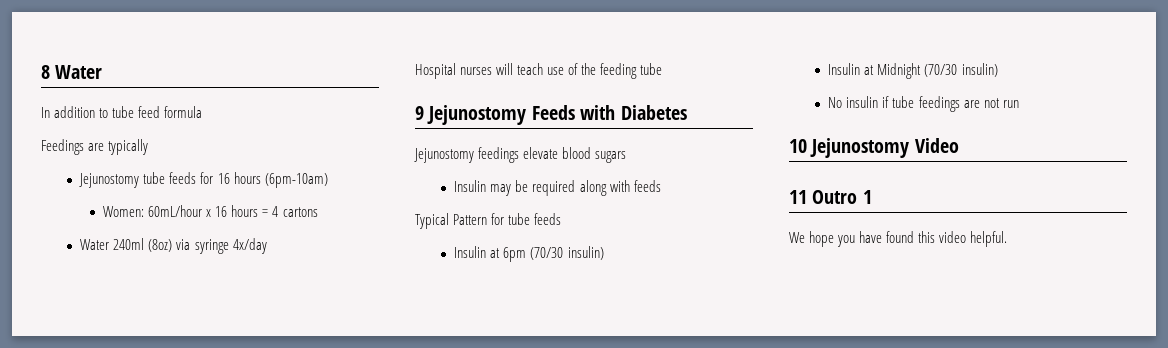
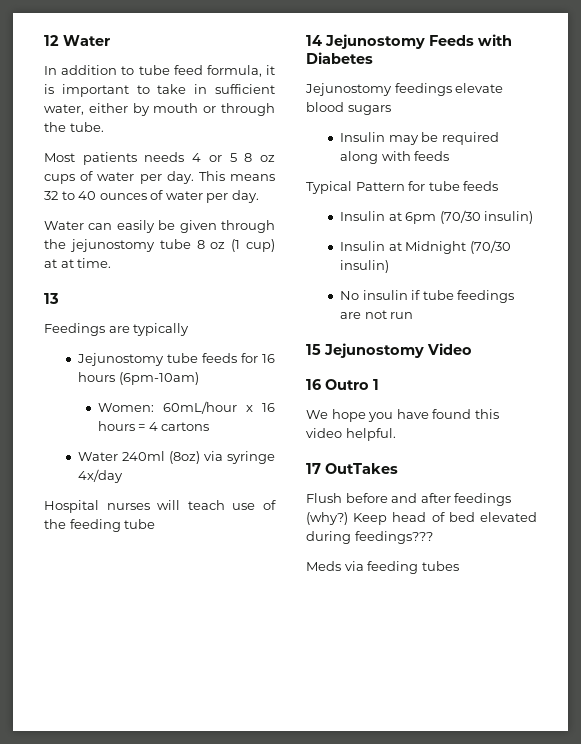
[41,65,50,79] 8 -> [44,35,59,46] 12
[164,106,203,118] formula -> [206,65,275,77] [44,84,275,97] [44,103,275,116] [44,122,104,132] [44,152,276,165] [44,171,275,184] [44,190,259,203] [44,220,275,233] [44,239,275,252] [44,258,112,268] [44,293,59,304] formula, it is important to take in sufficient water, either by mouth or through the tube. // Most patients needs 4 or 5 8 oz cups of water per day. This means 32 to 40 ounces of water per day. // Water can easily be given through the jejunostomy tube 8 oz (1 cup) at at time. // 13
[415,106,424,120] 9 -> [306,35,322,46] 14
[789,139,807,153] 10 -> [306,344,321,355] 15
[789,190,807,204] 11 -> [306,379,321,390] 16
(1008, 239) none -> [306,463,398,474] [306,493,512,506] [306,512,537,525] [306,531,433,544] [306,561,459,574] // 17 OutTakes // Flush before and after feedings (why?) Keep head of bed elevated during feedings??? // Meds via feeding tubes

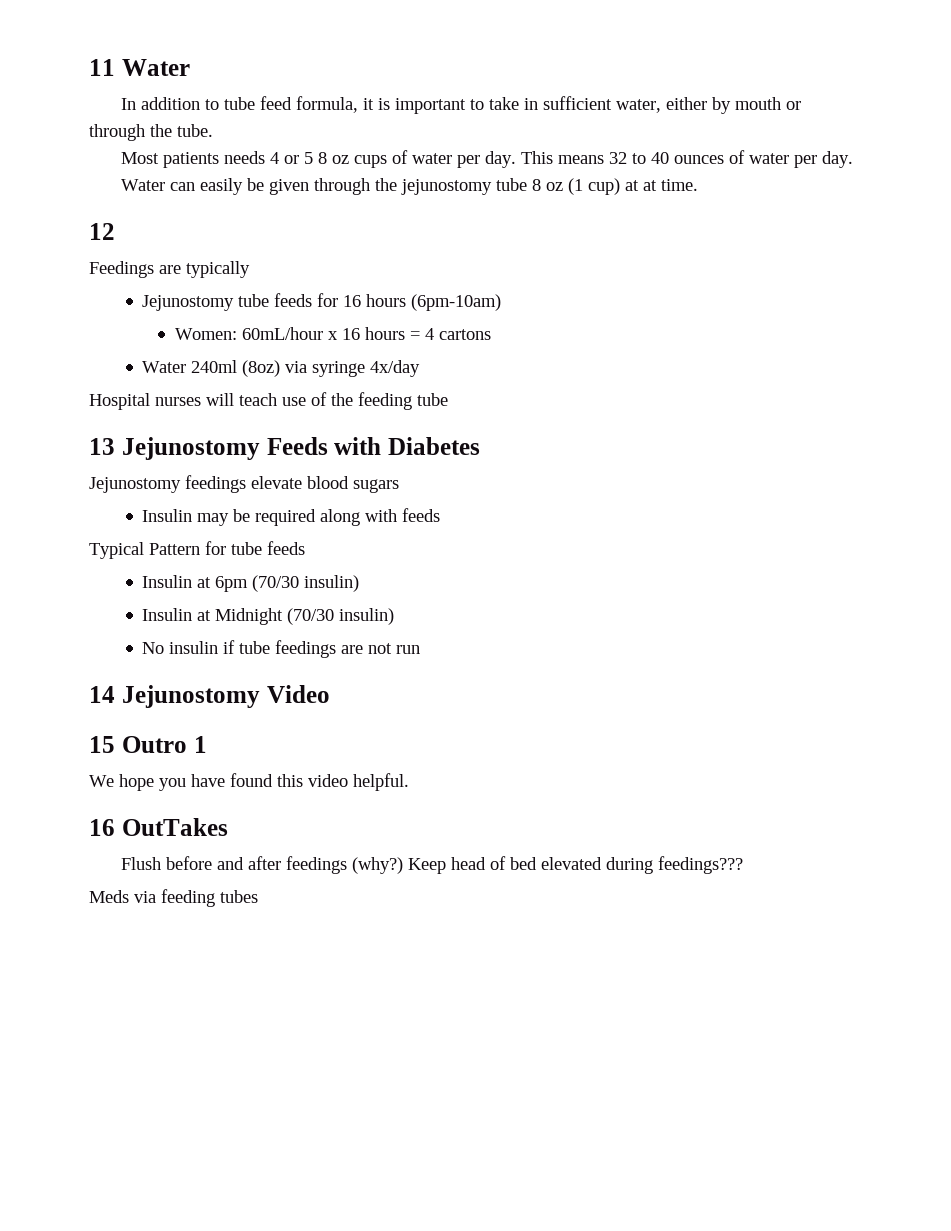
[44,35,59,46] 12 -> [89,59,115,76] 11
[44,293,59,304] 13 -> [89,223,115,240] 12
[306,35,322,46] 14 -> [89,438,115,455] 13
[306,344,321,355] 15 -> [89,686,115,703] 14
[306,379,321,390] 16 -> [89,736,115,753] 15
[306,463,321,474] 17 -> [89,819,115,836] 16

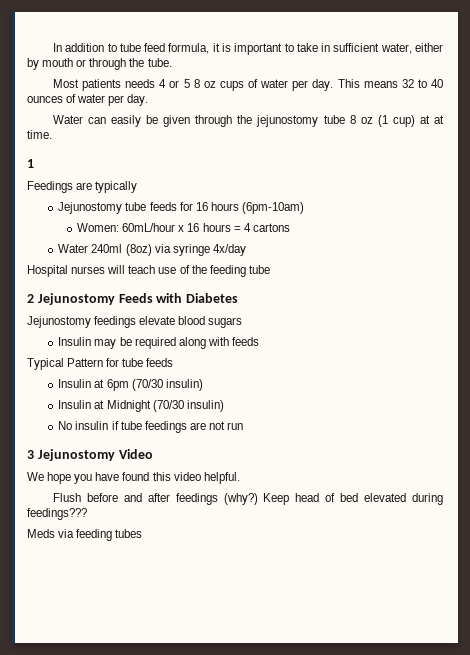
[89,59,190,76] 11 Water // -> (52, 47) none
[89,223,115,240] 12 -> [27,159,34,168] 1
[89,438,115,455] 13 -> [27,294,34,303] 2
[89,686,115,703] 14 -> [27,450,34,459] 3
[89,736,207,753] // 15 Outro 1 -> (153, 454) none
[89,818,228,836] // 16 OutTakes -> (240, 478) none

